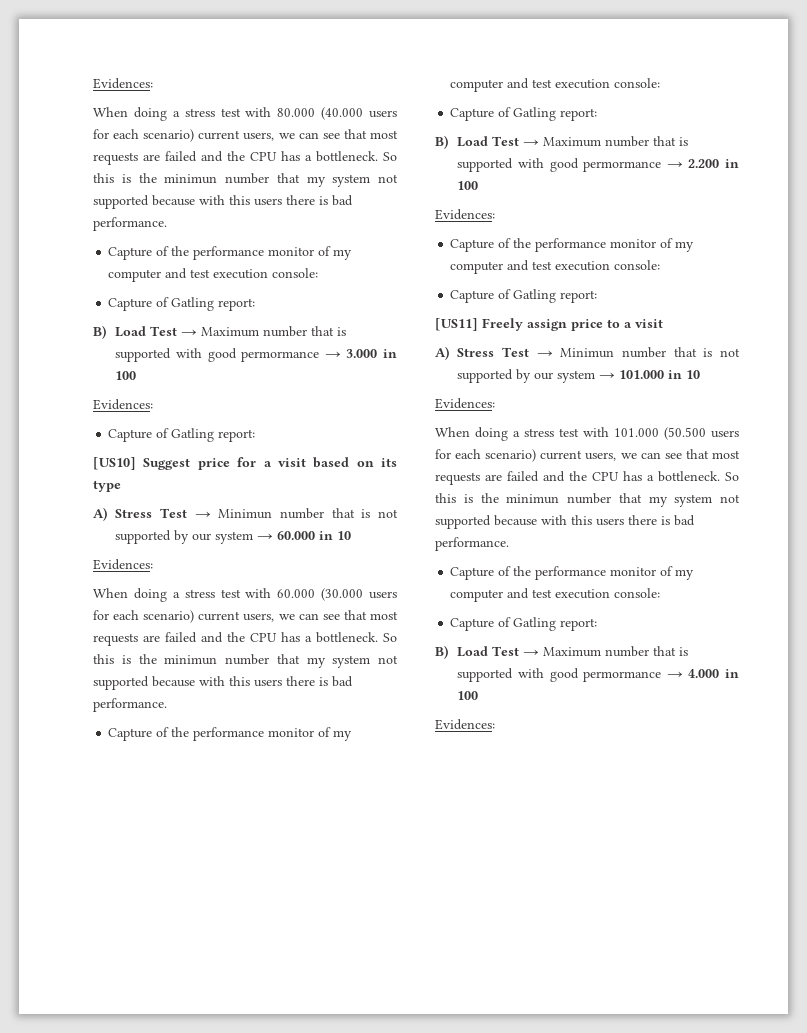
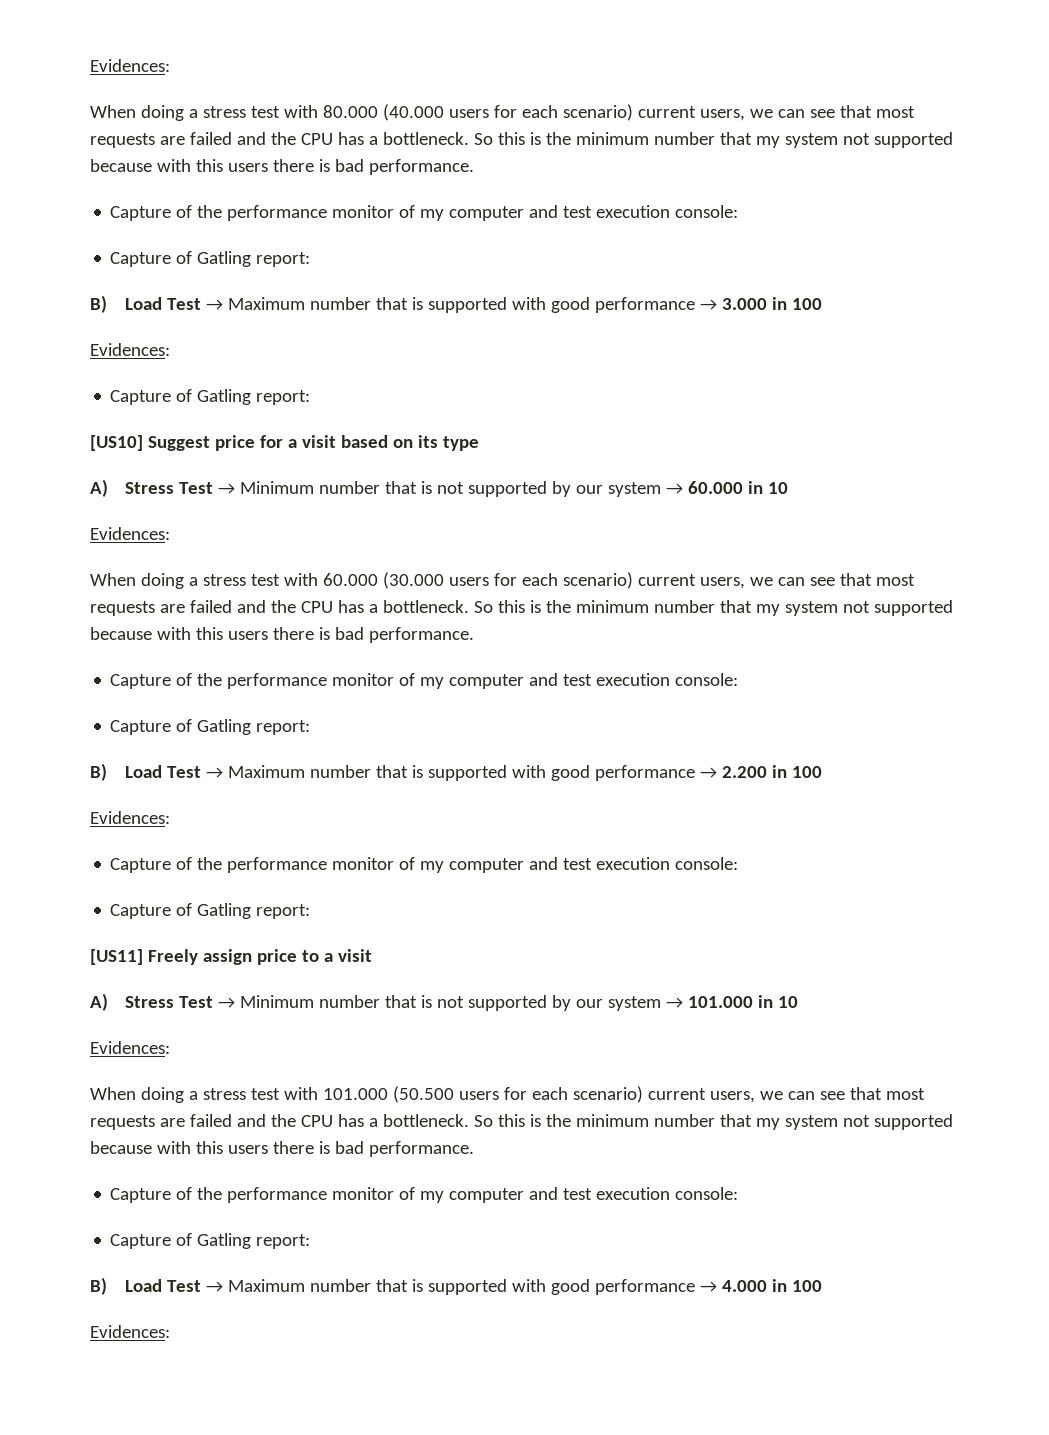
[164,174,218,184] minimun -> [575,132,649,145] minimum
[241,351,320,362] permormance -> [594,297,695,313] performance
[218,509,273,519] Minimun -> [239,481,314,494] Minimum
[164,655,218,665] minimun -> [575,600,649,613] minimum
[583,161,662,172] permormance -> [594,765,695,781] performance
[560,348,615,358] Minimun -> [239,995,314,1008] Minimum
[506,494,560,504] minimun -> [575,1114,649,1127] minimum
[583,671,662,682] permormance -> [594,1279,695,1295] performance

